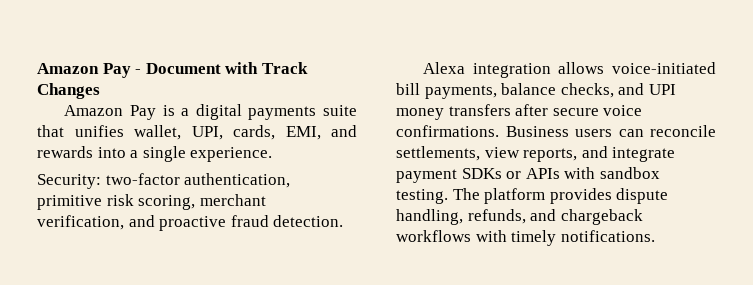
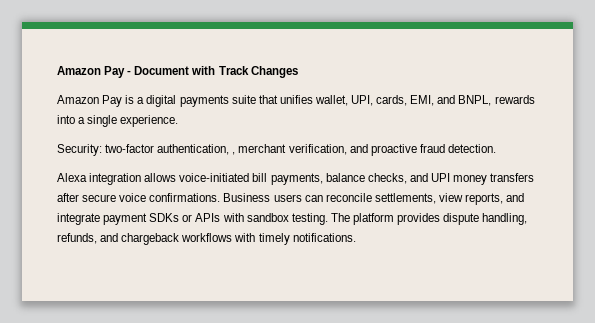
(357, 131) none -> [458,95,492,106] BNPL,
[37,194,196,210] primitive risk scoring, -> [232,152,236,155] ,

